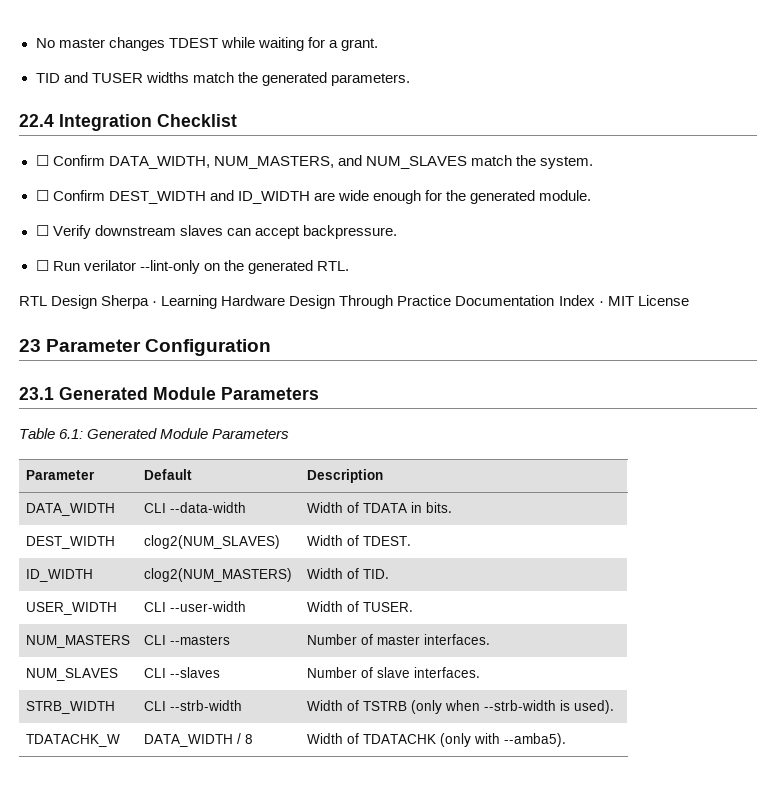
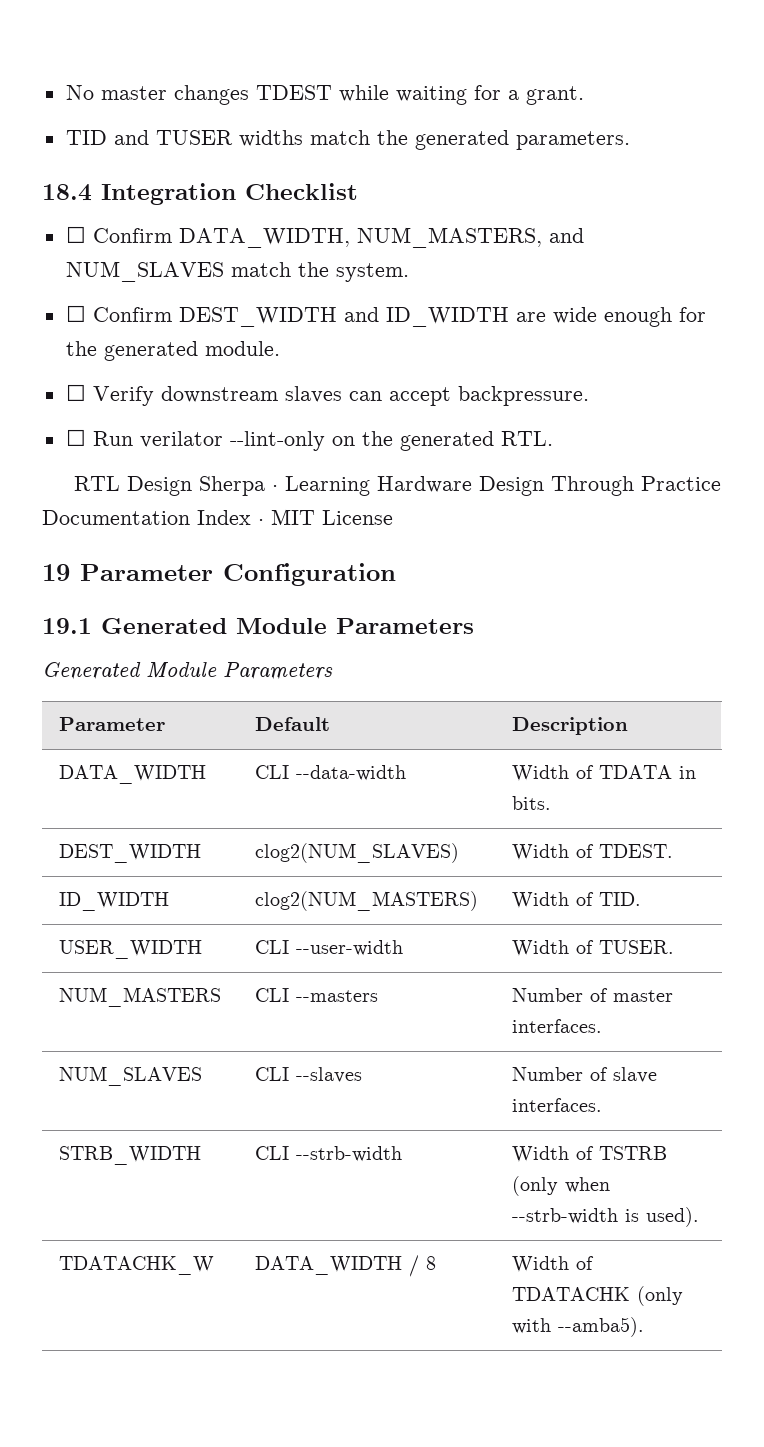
[19,114,54,127] 22.4 -> [42,184,92,201] 18.4
[19,339,41,352] 23 -> [42,564,70,581] 19
[19,387,319,400] [19,428,84,439] 23.1 Generated Module Parameters // Table 6.1: -> [42,618,474,634] 19.1 Generated Module Parameters //

